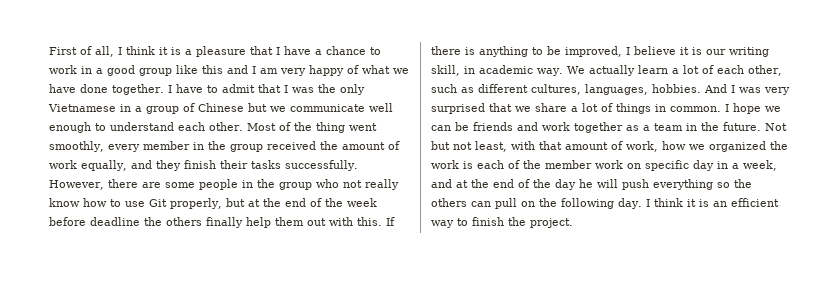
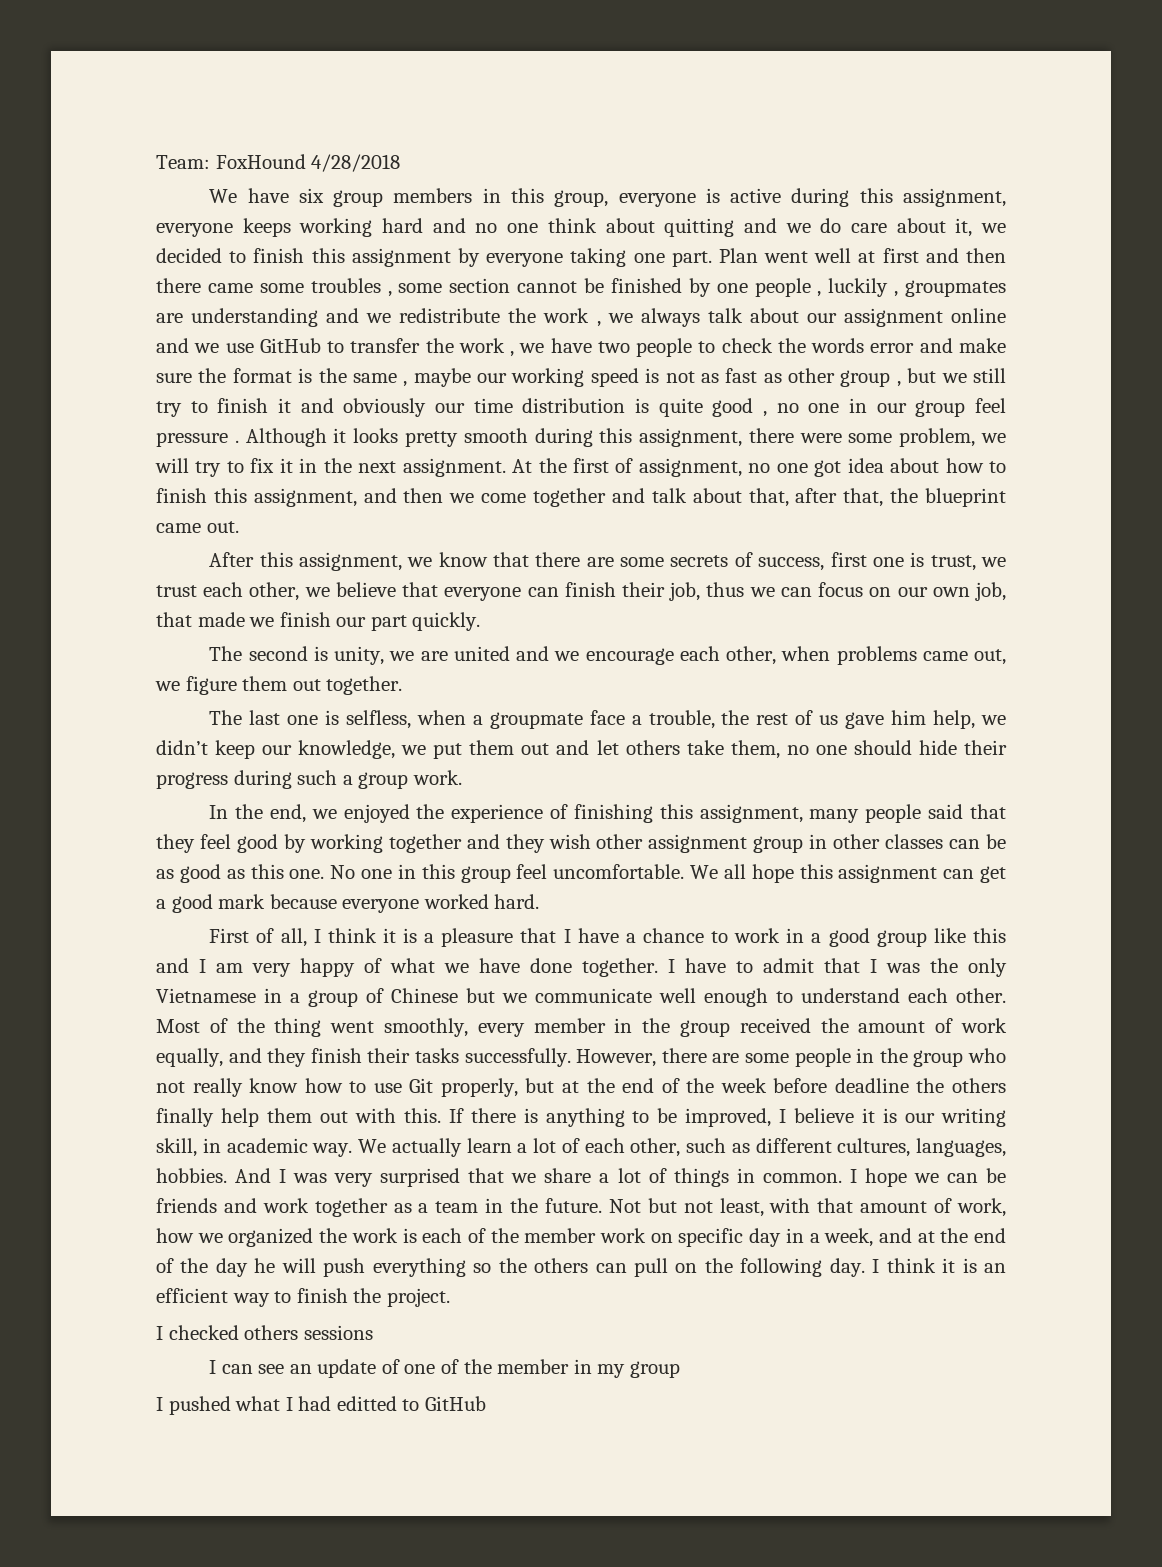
(49, 51) none -> [156,154,401,172] [209,188,1007,207] [156,218,1006,237] [156,248,1006,267] [156,278,1006,297] [156,308,1006,327] [156,338,1007,357] [156,368,1007,387] [156,398,1006,417] [156,428,1007,447] [155,458,1007,477] [156,488,1007,507] [156,521,239,533] [209,552,1007,571] [156,582,1006,601] [156,612,481,631] [209,646,1007,665] [155,676,403,695] [209,710,1006,729] [156,740,1008,759] [156,770,462,789] [209,804,1007,823] [156,834,1006,853] [156,864,1007,883] [156,894,540,913] Team: FoxHound 4/28/2018 // We have six group members in this group, everyone is active during this assignment, everyone keeps working hard and no one think about quitting and we do care about it, we decided to finish this assignment by everyone taking one part. Plan went well at first and then there came some troubles , some section cannot be finished by one people , luckily , groupmates are understanding and we redistribute the work , we always talk about our assignment online and we use GitHub to transfer the work , we have two people to check the words error and make sure the format is the same , maybe our working speed is not as fast as other group , but we still try to finish it and obviously our time distribution is quite good , no one in our group feel pressure . Although it looks pretty smooth during this assignment, there were some problem, we will try to fix it in the next assignment. At the first of assignment, no one got idea about how to finish this assignment, and then we come together and talk about that, after that, the blueprint came out. // After this assignment, we know that there are some secrets of success, first one is trust, we trust each other, we believe that everyone can finish their job, thus we can focus on our own job, that made we finish our part quickly. // The second is unity, we are united and we encourage each other, when problems came out, we figure them out together. // The last one is selfless, when a groupmate face a trouble, the rest of us gave him help, we didn’t keep our knowledge, we put them out and let others take them, no one should hide their progress during such a group work. // In the end, we enjoyed the experience of finishing this assignment, many people said that they feel good by working together and they wish other assignment group in other classes can be as good as this one. No one in this group feel uncomfortable. We all hope this assignment can get a good mark because everyone worked hard. //
(573, 223) none -> [156,1325,373,1340] [209,1359,680,1378] [156,1396,486,1415] // I checked others sessions // I can see an update of one of the member in my group // I pushed what I had editted to GitHub

